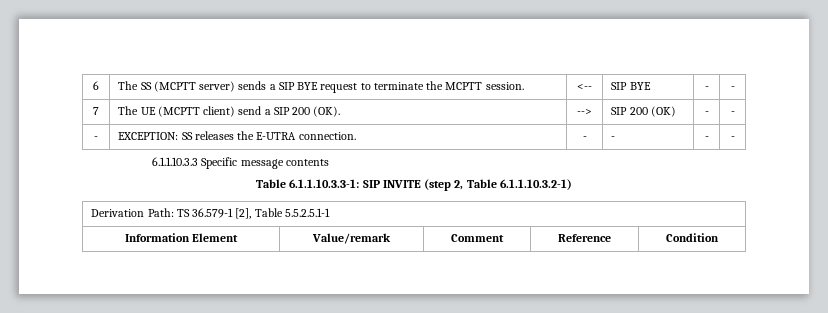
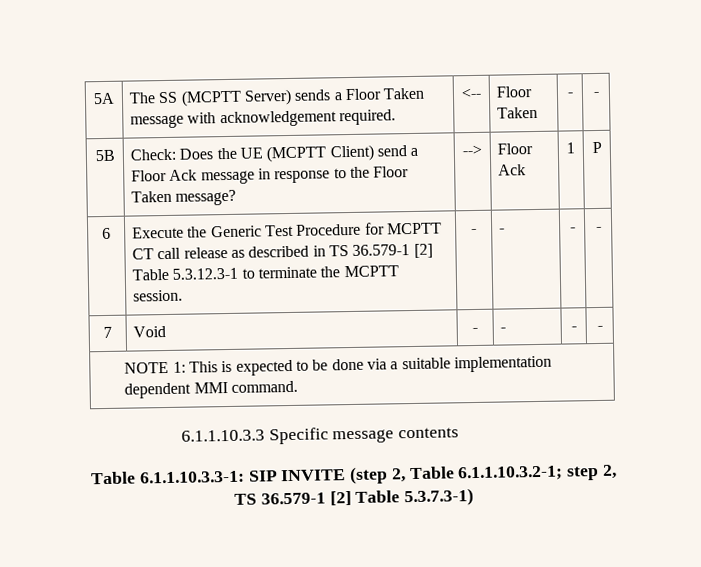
[93,81,99,90] 6 -> [93,92,115,105] 5A
[199,81,236,92] server) -> [244,88,293,106] Server)
[278,82,358,93] SIP BYE request -> [345,87,426,101] [130,109,397,129] [461,87,482,99] [496,86,533,98] [497,106,539,119] [566,92,573,97] [592,91,599,97] [94,149,115,162] [130,144,419,163] [131,166,410,185] [131,189,237,206] [462,144,482,156] [497,143,534,155] [498,164,527,176] [566,142,575,154] [591,141,602,154] [102,227,111,240] [132,222,443,239] [132,243,433,260] [132,267,239,281] Floor Taken message with acknowledgement required. | <-- | Floor Taken | - | - // 5B | Check: Does the UE (MCPTT Client) send a Floor Ack message in response to the Floor Taken message? | --> | Floor Ack | 1 | P // 6 | Execute the Generic Test Procedure for MCPTT CT call release as described in TS 36.579-1 [2] Table 5.3.12.3-1
[577,84,592,90] [611,82,651,90] [704,86,709,90] [730,86,735,90] [93,107,99,115] [118,106,341,117] [577,109,592,115] [611,106,676,117] [704,111,709,115] [730,111,735,115] [94,136,98,140] [118,131,356,140] [582,136,587,140] [611,136,616,140] [704,136,709,140] [730,136,735,140] <-- | SIP BYE | - | - // 7 | The UE (MCPTT client) send a SIP 200 (OK). | --> | SIP 200 (OK) | - | - // - | EXCEPTION: SS releases the E-UTRA connection. | - | - | - | - -> [471,228,477,234] [499,228,506,233] [569,227,576,232] [595,226,602,232] [103,326,112,339] [133,325,167,338] [472,327,478,333] [500,327,507,332] [570,326,577,331] [596,325,603,331] [124,355,552,376] [124,380,299,399] - | - | - | - // 7 | Void | - | - | - | - // NOTE 1: This is expected to be done via a suitable implementation dependent MMI command.
[499,179,572,190] [91,208,330,219] [124,233,239,242] [312,233,391,244] [451,234,504,242] [558,234,611,242] [666,233,719,242] 6.1.1.10.3.2-1) // Derivation Path: TS 36.579-1 [2], Table 5.5.2.5.1-1 // Information Element | Value/remark | Comment | Reference | Condition -> [457,464,617,482] [234,488,474,507] 6.1.1.10.3.2-1; step 2, TS 36.579-1 [2] Table 5.3.7.3-1)

